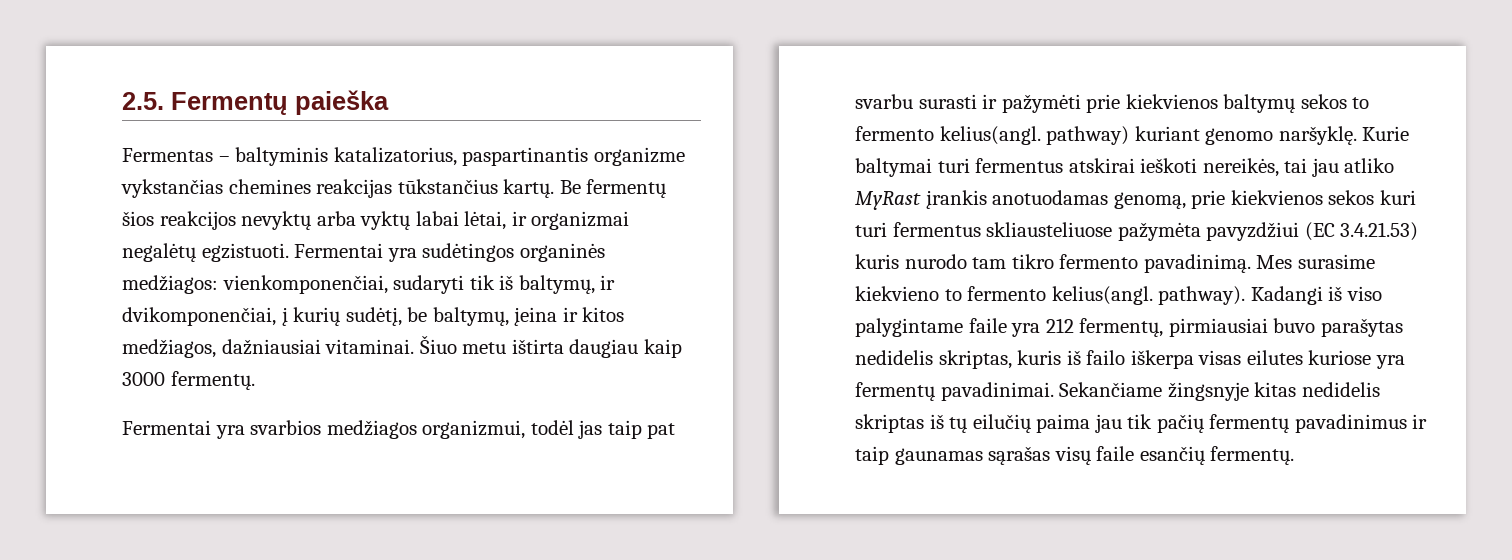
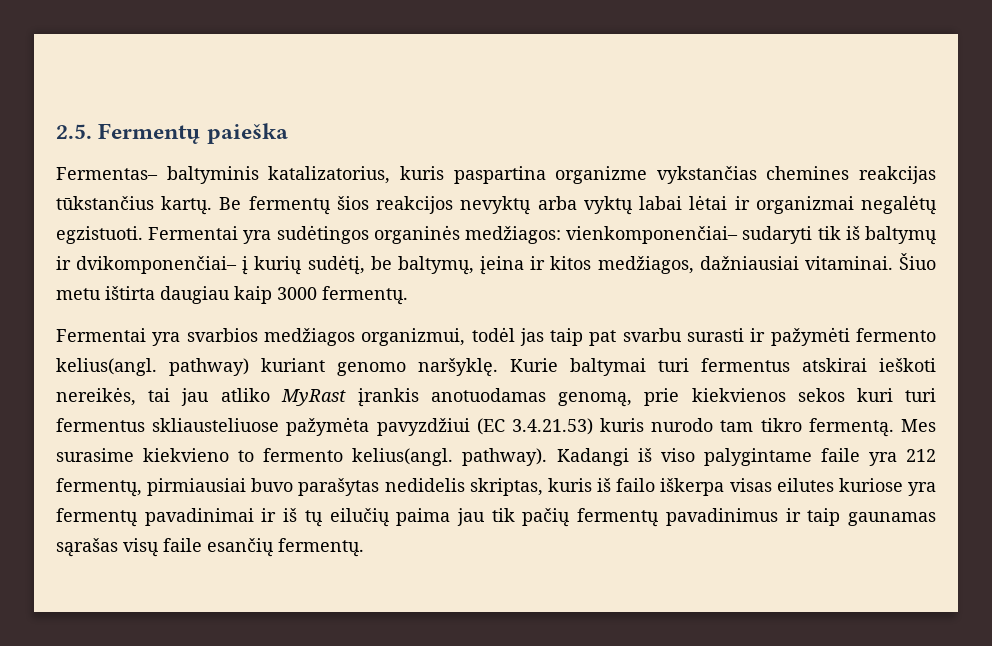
[122,147,589,166] Fermentas – baltyminis katalizatorius, paspartinantis -> [56,166,546,184] Fermentas– baltyminis katalizatorius, kuris paspartina
[464,211,507,230] lėtai, -> [689,195,728,210] lėtai
[222,275,388,294] vienkomponenčiai, -> [566,226,739,244] vienkomponenčiai–
[518,275,616,294] [122,307,276,326] baltymų, ir dvikomponenčiai, -> [865,226,938,245] [56,256,238,274] baltymų ir dvikomponenčiai–
[1086,94,1370,113] prie kiekvienos baltymų sekos to -> (850, 336) none
[1059,254,1251,273] fermento pavadinimą. -> [808,418,894,437] fermentą.
[940,382,1380,401] [855,414,924,433] pavadinimai. Sekančiame žingsnyje kitas nedidelis skriptas -> [144,508,277,526] pavadinimai ir

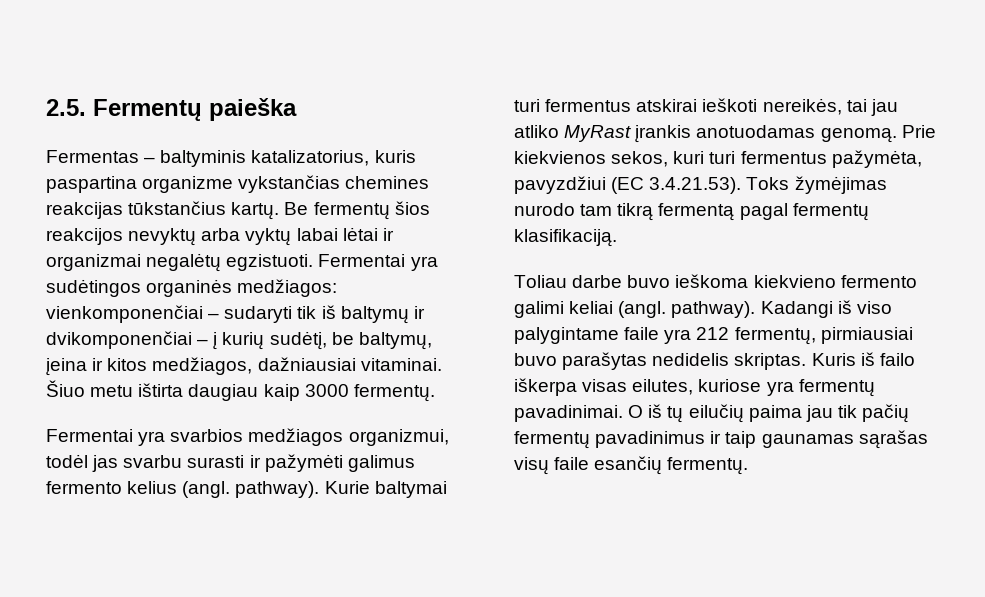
[56,167,158,180] Fermentas– -> [46,150,156,163] Fermentas –
[566,226,739,244] vienkomponenčiai– -> [46,305,220,323] vienkomponenčiai –
[76,256,238,274] dvikomponenčiai– -> [46,331,209,349] dvikomponenčiai –
[550,328,617,346] taip pat -> (119, 463) none
[855,328,936,342] [56,358,498,376] fermento kelius(angl. pathway) kuriant genomo naršyklę. -> [347,455,415,472] [46,481,320,498] galimus fermento kelius (angl. pathway).
[558,388,936,407] [56,417,936,437] [56,448,454,466] genomą, prie kiekvienos sekos kuri turi fermentus skliausteliuose pažymėta pavyzdžiui (EC 3.4.21.53) kuris nurodo tam tikro fermentą. Mes surasime kiekvieno to fermento kelius(angl. -> [820,125,936,143] [514,150,922,168] [514,176,887,194] [514,203,869,221] [514,229,617,247] [514,274,917,288] [514,301,667,318] genomą. Prie kiekvienos sekos, kuri turi fermentus pažymėta, pavyzdžiui (EC 3.4.21.53). Toks žymėjimas nurodo tam tikrą fermentą pagal fermentų klasifikaciją. // Toliau darbe buvo ieškoma kiekvieno fermento galimi keliai (angl.
[469,478,592,496] skriptas, kuris -> [734,353,856,370] skriptas. Kuris
[776,478,834,492] eilutes -> [632,379,694,395] eilutes,
[144,508,277,526] pavadinimai ir -> [514,405,644,422] pavadinimai. O

